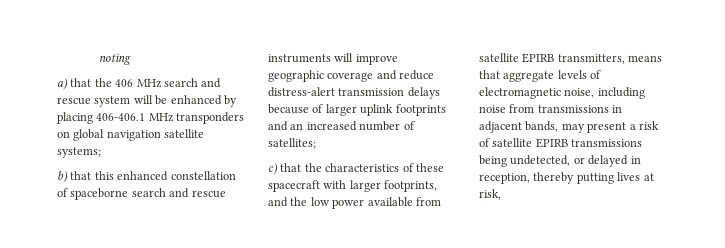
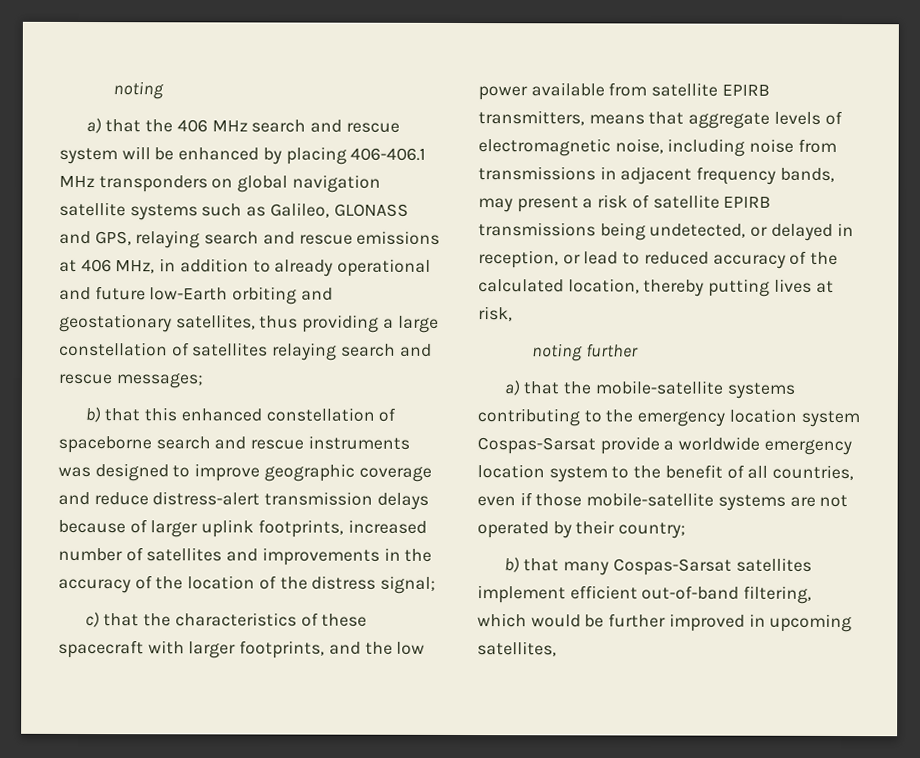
[57,147,101,158] systems; -> [129,202,409,221] [59,230,441,249] [59,258,432,277] [59,286,333,305] [59,313,439,333] [59,341,432,361] [58,373,204,389] systems such as Galileo, GLONASS and GPS, relaying search and rescue emissions at 406 MHz, in addition to already operational and future low-Earth orbiting and geostationary satellites, thus providing a large constellation of satellites relaying search and rescue messages;
[334,53,354,62] will -> [58,463,191,482] was designed to
[395,104,446,116] [268,121,415,131] [268,138,316,149] footprints and an increased number of satellites; -> [257,519,427,538] [58,547,433,566] [58,575,437,594] footprints, increased number of satellites and improvements in the accuracy of the location of the distress signal;
(522, 127) none -> [696,166,777,185] frequency
(530, 178) none -> [562,250,839,269] [478,278,640,294] or lead to reduced accuracy of the calculated location,
(501, 194) none -> [532,343,639,362] [503,380,795,399] [477,408,860,428] [477,436,852,456] [477,464,855,483] [477,492,849,511] [477,520,687,539] [503,557,812,576] [477,585,813,604] [477,613,853,633] [477,641,557,657] // noting further // a) that the mobile-satellite systems contributing to the emergency location system Cospas-Sarsat provide a worldwide emergency location system to the benefit of all countries, even if those mobile-satellite systems are not operated by their country; // b) that many Cospas-Sarsat satellites implement efficient out-of-band filtering, which would be further improved in upcoming satellites,

